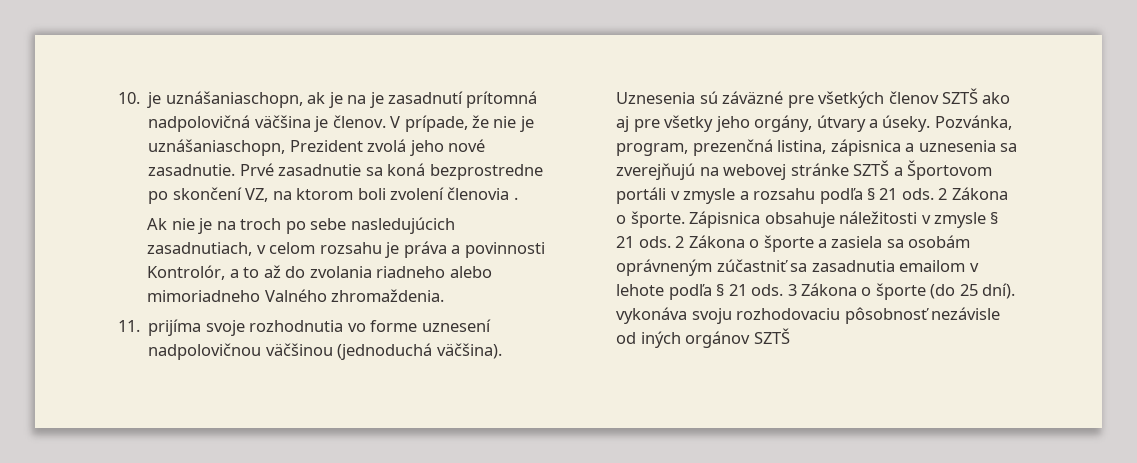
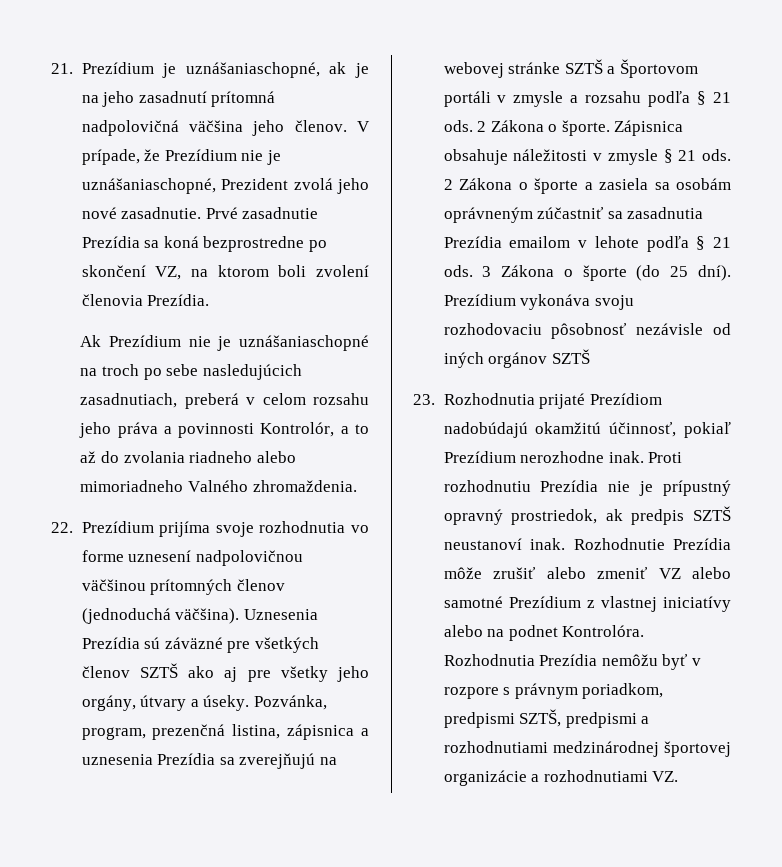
[118,91,303,108] 10. je uznášaniaschopn, -> [51,62,320,78] 21. Prezídium je uznášaniaschopné,
[369,92,384,108] je -> [102,91,135,107] jeho
[314,116,329,132] je -> [252,120,285,136] jeho
[493,116,534,132] [148,139,286,156] nie je uznášaniaschopn, -> [164,149,281,165] [81,178,216,194] Prezídium nie je uznášaniaschopné,
(362, 170) none -> [81,236,140,248] Prezídia
[513,197,518,200] . -> [147,294,210,306] Prezídia.
[171,218,213,234] nie je -> [109,335,369,351] Prezídium nie je uznášaniaschopné
(253, 249) none -> [184,393,239,409] preberá
[385,242,400,258] je -> [79,422,112,438] jeho
[118,320,140,332] 11. -> [51,521,154,533] 22. Prezídium
(333, 349) none -> [150,579,285,595] prítomných členov
(696, 98) none -> [81,637,140,649] Prezídia
(996, 146) none -> [157,753,216,765] Prezídia
(895, 266) none -> [443,236,502,248] Prezídia
(1016, 291) none -> [443,294,516,306] Prezídium
(790, 336) none -> [413,393,662,409] [443,422,731,438] [443,451,683,463] [443,480,731,496] [443,506,731,525] [443,538,731,550] [443,567,731,579] [443,596,731,612] [443,625,645,641] [443,654,701,670] [443,683,664,699] [443,709,650,728] [443,741,731,757] [443,770,679,786] // 23. Rozhodnutia prijaté Prezídiom nadobúdajú okamžitú účinnosť, pokiaľ Prezídium nerozhodne inak. Proti rozhodnutiu Prezídia nie je prípustný opravný prostriedok, ak predpis SZTŠ neustanoví inak. Rozhodnutie Prezídia môže zrušiť alebo zmeniť VZ alebo samotné Prezídium z vlastnej iniciatívy alebo na podnet Kontrolóra. Rozhodnutia Prezídia nemôžu byť v rozpore s právnym poriadkom, predpismi SZTŠ, predpismi a rozhodnutiami medzinárodnej športovej organizácie a rozhodnutiami VZ.

